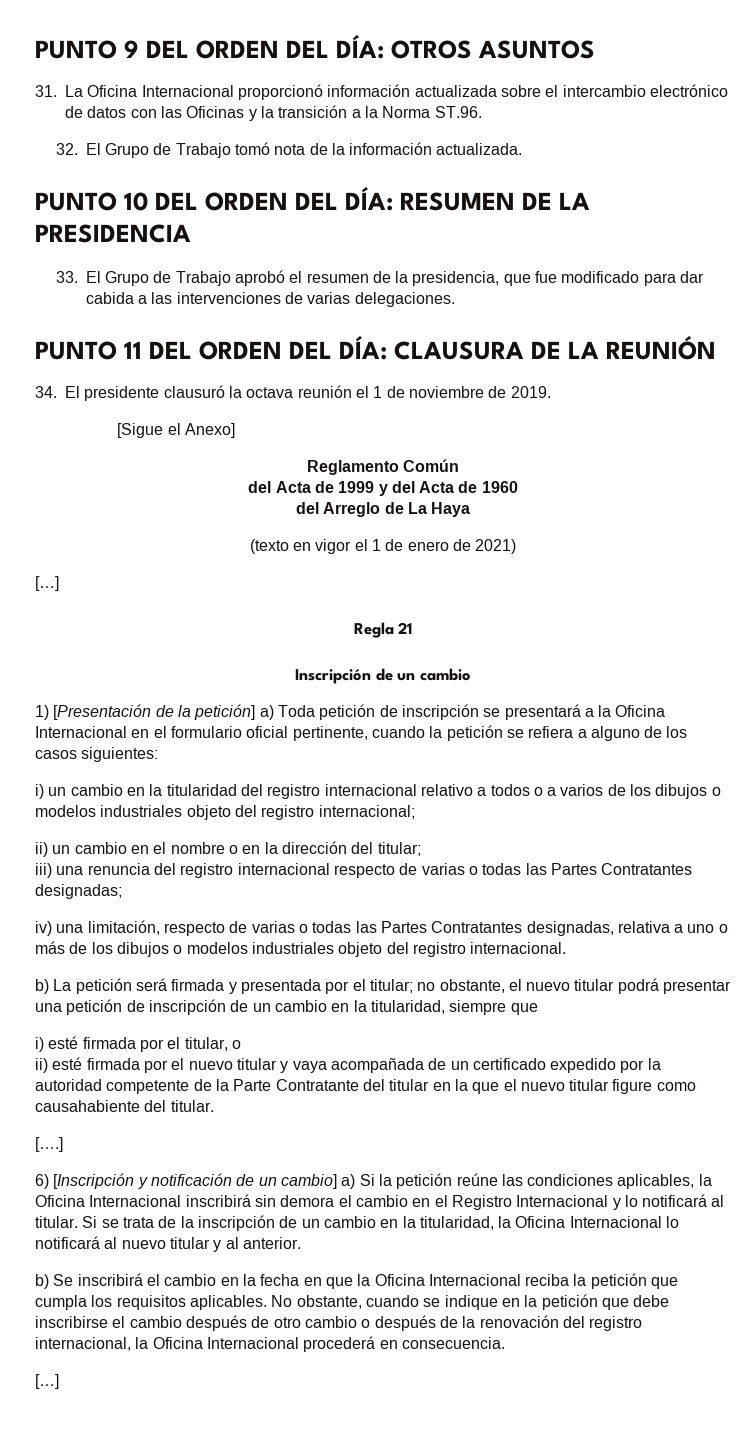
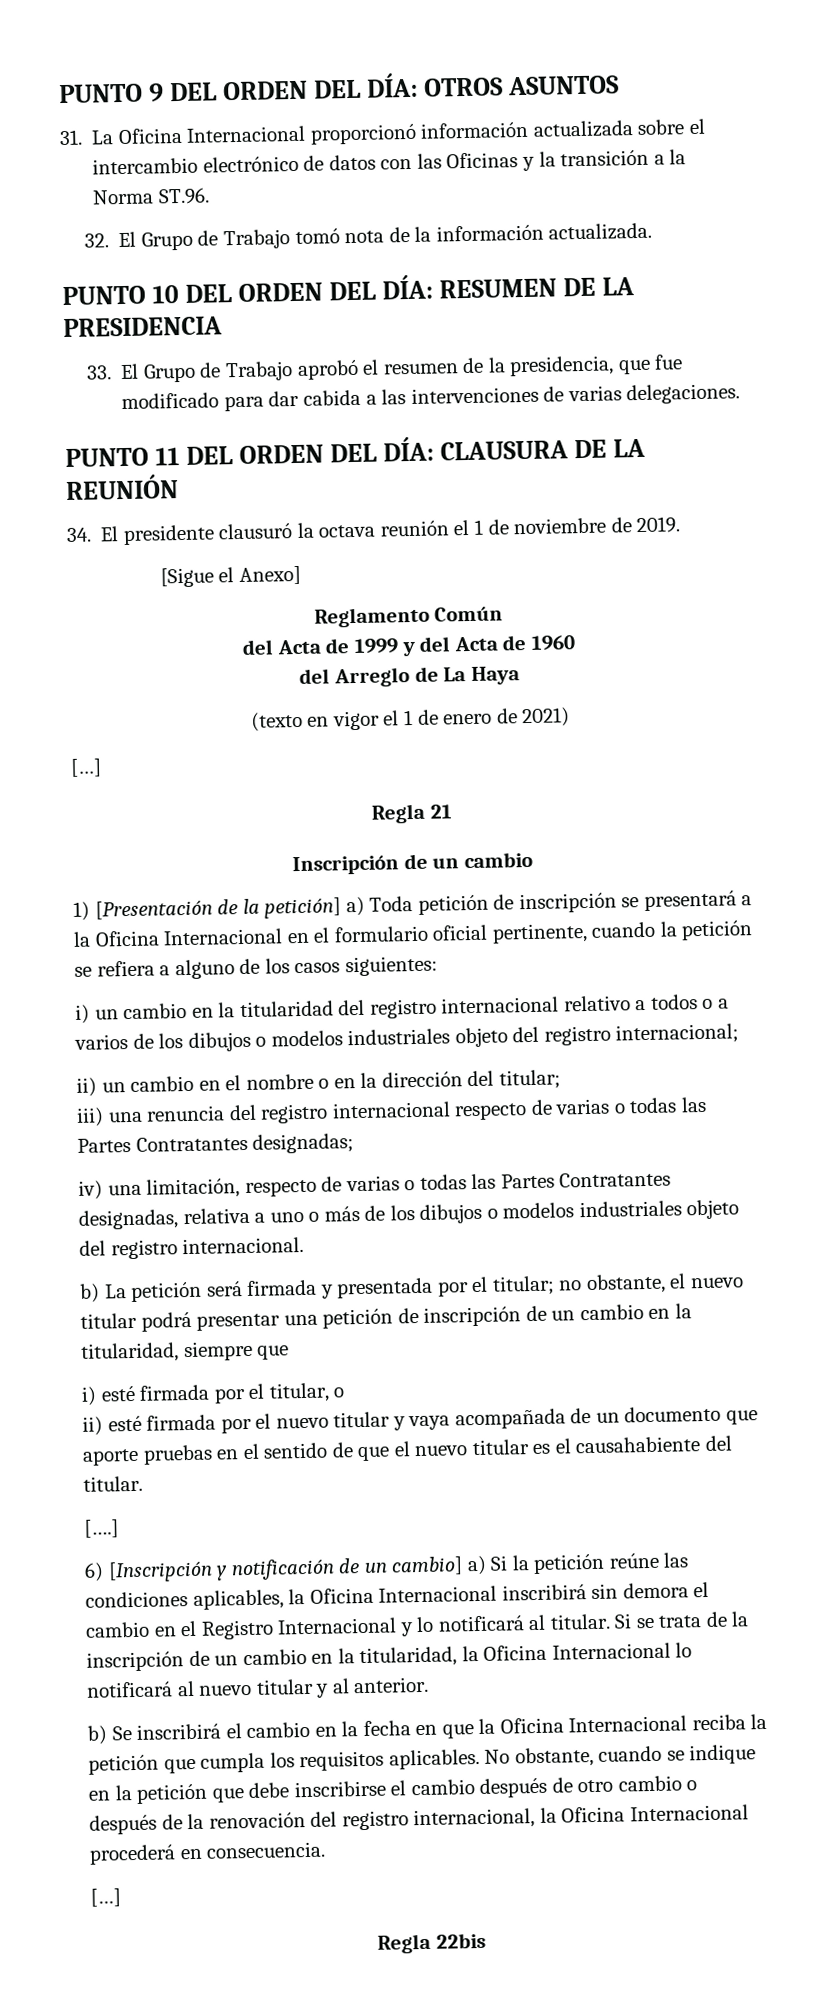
[472,1058,661,1073] [35,1079,468,1094] certificado expedido por la autoridad competente de la Parte Contratante del titular en la -> [624,1405,758,1425] [82,1442,354,1466] documento que aporte pruebas en el sentido de
[612,1079,696,1094] figure como -> [532,1438,572,1455] es el
(59, 1381) none -> [377,1932,486,1954] // Regla 22bis

